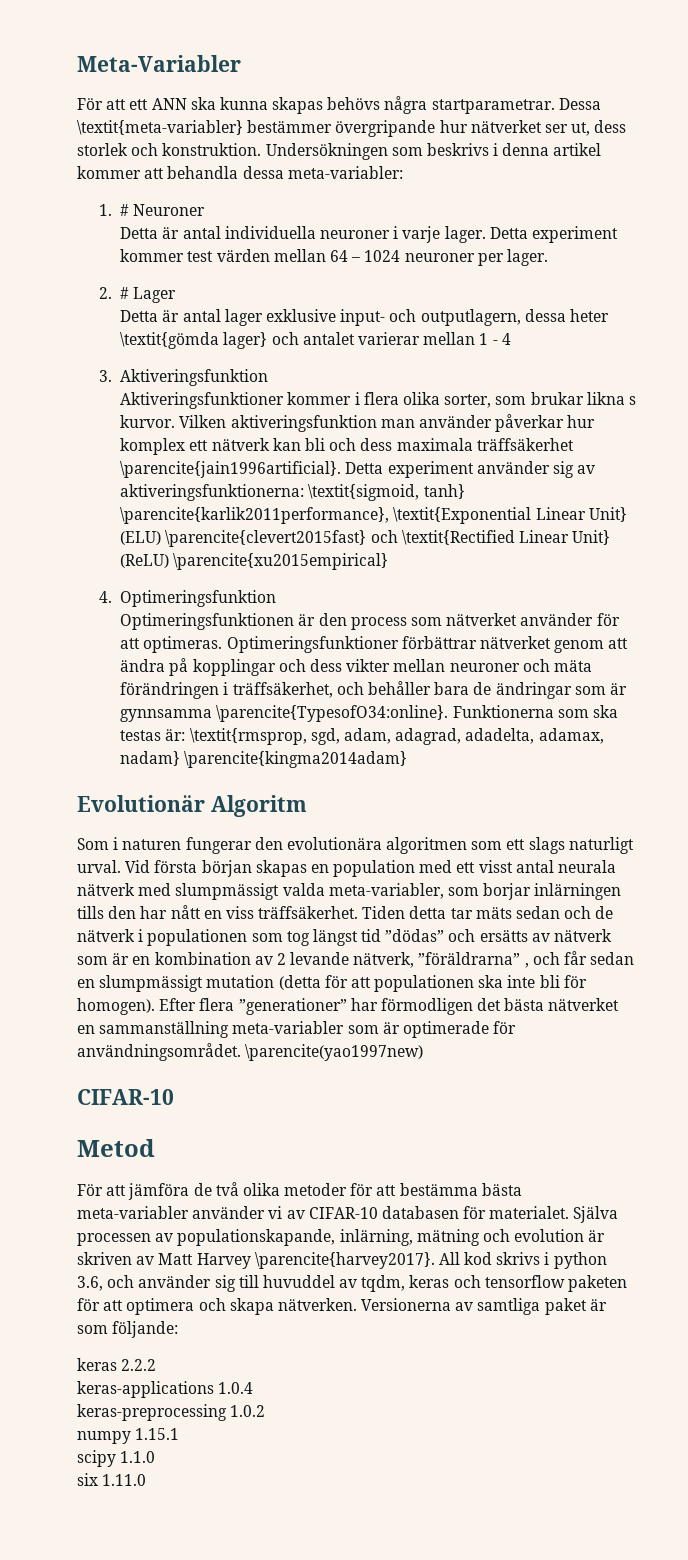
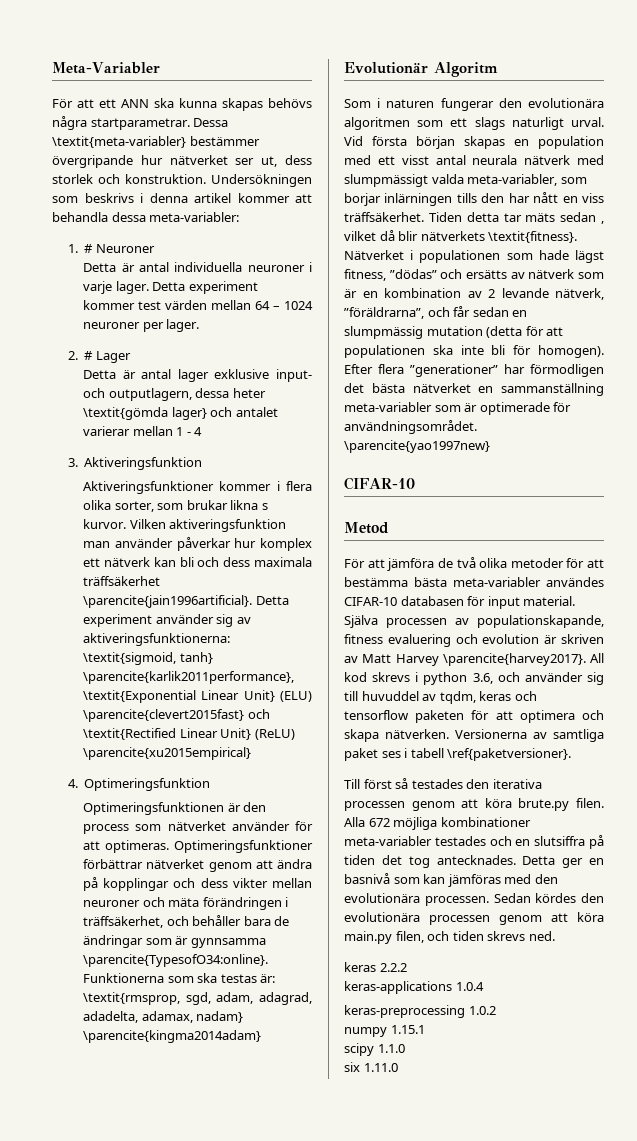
[564,906,614,919] [77,929,382,946] och de nätverk i populationen som tog längst tid -> [601,221,604,224] [344,230,578,243] [344,250,604,263] [344,269,386,281] , vilket då blir nätverkets \textit{fitness}. Nätverket i populationen som hade lägst fitness,
[418,952,529,968] ”föräldrarna” , -> [344,307,424,319] ”föräldrarna”,
[99,975,204,992] slumpmässigt -> [344,326,423,339] slumpmässig
[245,1044,424,1061] \parencite(yao1997new) -> [344,440,490,453] \parencite{yao1997new}
[192,1206,305,1219] använder vi av -> [546,577,604,587] användes
[489,1206,570,1219] materialet. -> [487,596,576,609] input material.
[339,1229,480,1246] inlärning, mätning -> [344,634,451,647] fitness evaluering
[496,1252,541,1265] skrivs -> [372,672,411,682] skrevs
[589,1299,607,1311] [77,1321,179,1338] är som följande: -> [381,748,572,761] [344,778,542,789] [344,798,604,811] [344,817,531,830] [344,835,604,849] [344,855,604,868] [344,873,558,887] [344,893,604,906] [344,912,604,925] [344,931,555,944] ses i tabell \ref{paketversioner}. // Till först så testades den iterativa processen genom att köra brute.py filen. Alla 672 möjliga kombinationer meta-variabler testades och en slutsiffra på tiden det tog antecknades. Detta ger en basnivå som kan jämföras med den evolutionära processen. Sedan kördes den evolutionära processen genom att köra main.py filen, och tiden skrevs ned.

